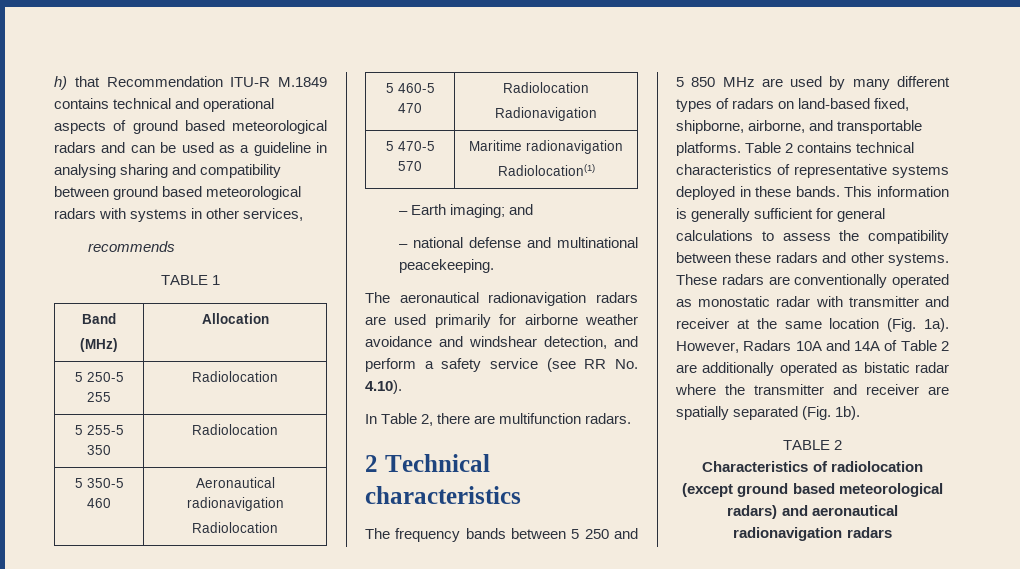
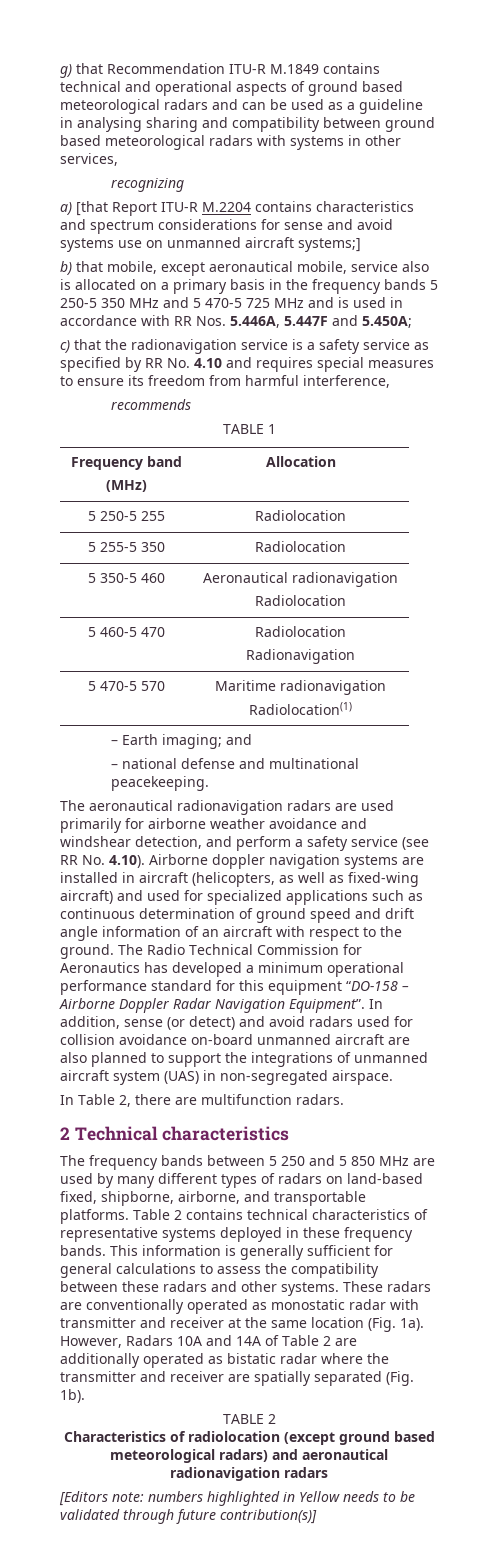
[54,76,67,90] h) -> [60,64,72,78] g)
(304, 214) none -> [110,178,184,192] [60,201,414,216] [60,219,393,234] [60,237,361,252] [60,261,429,276] [60,279,438,294] [60,297,403,308] [60,315,412,328] [60,339,429,354] [60,357,434,372] [60,375,390,388] // recognizing // a) [that Report ITU-R M.2204 contains characteristics and spectrum considerations for sense and avoid systems use on unmanned aircraft systems;] // b) that mobile, except aeronautical mobile, service also is allocated on a primary basis in the frequency bands 5 250-5 350 MHz and 5 470-5 725 MHz and is used in accordance with RR Nos. 5.446A, 5.447F and 5.450A; // c) that the radionavigation service is a safety service as specified by RR No. 4.10 and requires special measures to ensure its freedom from harmful interference,
[82,313,116,324] Band -> [71,456,182,470] Frequency band
(402, 387) none -> [149,854,424,869] [60,872,419,887] [60,890,423,905] [60,908,414,923] [60,926,402,941] [60,944,362,959] [60,962,404,977] [60,980,409,995] [59,998,383,1013] [60,1016,413,1030] [60,1034,410,1045] [60,1052,428,1067] [60,1070,393,1085] Airborne doppler navigation systems are installed in aircraft (helicopters, as well as fixed-wing aircraft) and used for specialized applications such as continuous determination of ground speed and drift angle information of an aircraft with respect to the ground. The Radio Technical Commission for Aeronautics has developed a minimum operational performance standard for this equipment “DO-158 – Airborne Doppler Radar Navigation Equipment”. In addition, sense (or detect) and avoid radars used for collision avoidance on-board unmanned aircraft are also planned to support the integrations of unmanned aircraft system (UAS) in non-segregated airspace.
(792, 191) none -> [344,1227,413,1242] frequency
(892, 532) none -> [59,1491,415,1506] [60,1509,317,1524] // [Editors note: numbers highlighted in Yellow needs to be validated through future contribution(s)]

